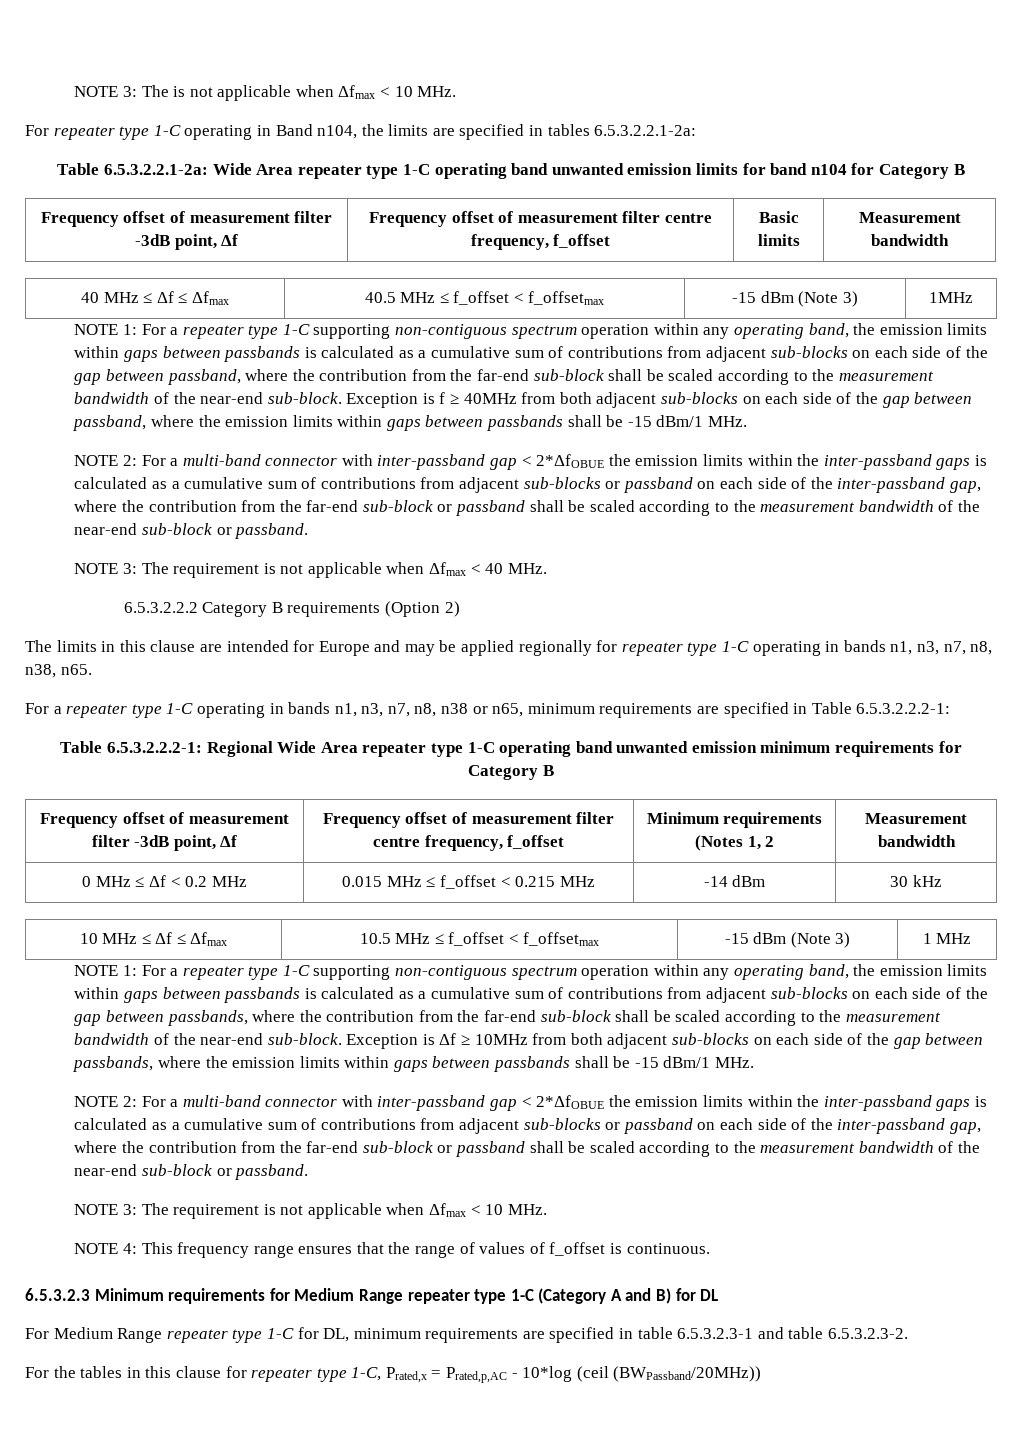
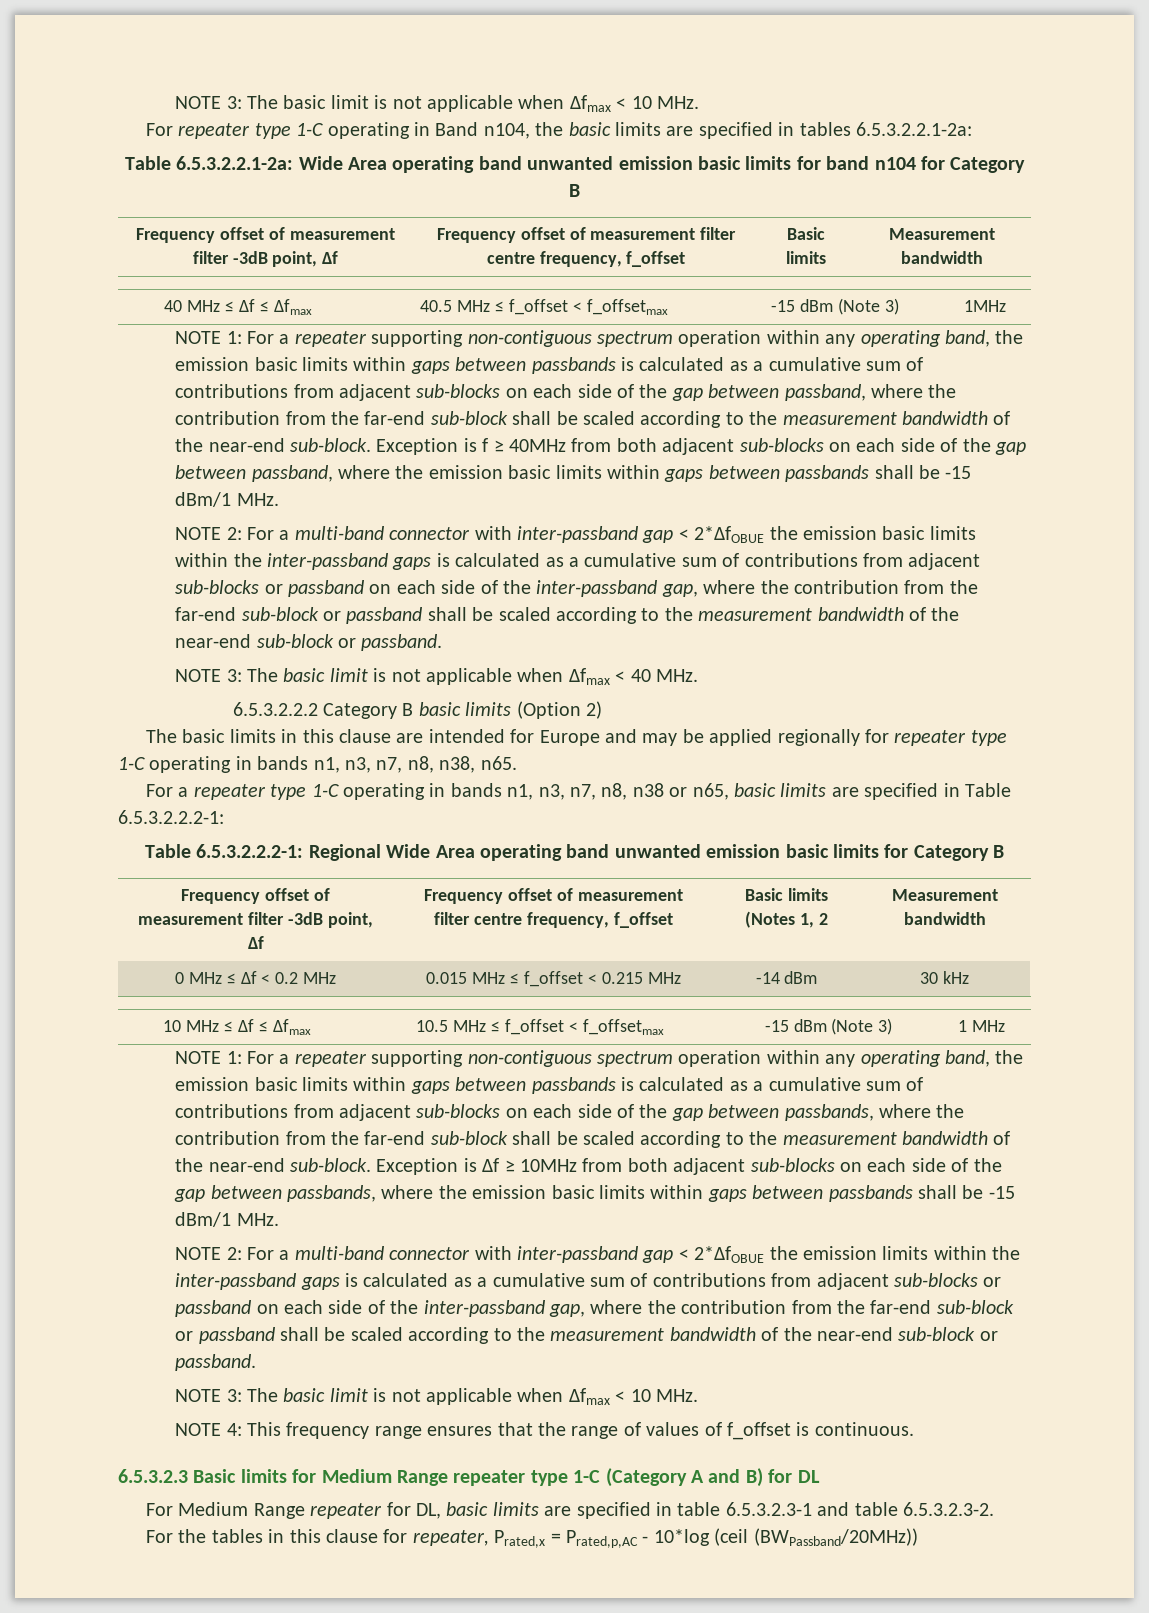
[74,85,169,97] NOTE 3: The -> [175,95,369,109] NOTE 3: The basic limit
(384, 130) none -> [568,122,611,136] basic
[297,163,693,179] repeater type 1-C operating band unwanted emission -> [392,156,741,173] operating band unwanted emission basic
[248,324,310,339] type 1-C -> (367, 339) none
(943, 329) none -> [254,357,298,371] basic
(289, 421) none -> [508,465,972,482] [175,492,279,507] [175,526,976,543] [175,553,981,570] [175,580,978,597] [175,607,960,624] [175,634,443,651] [175,668,699,685] [232,701,602,719] [145,729,1007,746] [118,756,517,773] [145,783,1011,800] [118,810,224,824] [144,844,1005,861] [181,888,330,904] [138,912,373,928] [247,936,264,949] [424,888,683,904] [434,912,673,928] [745,888,828,901] [745,911,828,928] [891,889,998,901] [903,912,986,925] [174,971,337,984] [426,971,681,987] [755,971,818,984] [920,971,969,984] [163,1019,311,1035] [416,1019,664,1035] [764,1018,893,1035] [958,1020,1005,1032] [175,1050,1024,1067] [175,1077,924,1094] [175,1104,965,1121] [175,1131,1011,1148] [175,1158,1002,1175] [174,1185,595,1202] basic limits within gaps between passbands shall be -15 dBm/1 MHz. // NOTE 2: For a multi-band connector with inter-passband gap < 2*ΔfOBUE the emission basic limits within the inter-passband gaps is calculated as a cumulative sum of contributions from adjacent sub-blocks or passband on each side of the inter-passband gap, where the contribution from the far-end sub-block or passband shall be scaled according to the measurement bandwidth of the near-end sub-block or passband. // NOTE 3: The basic limit is not applicable when Δfmax < 40 MHz. // 6.5.3.2.2.2 Category B basic limits (Option 2) // The basic limits in this clause are intended for Europe and may be applied regionally for repeater type 1-C operating in bands n1, n3, n7, n8, n38, n65. // For a repeater type 1-C operating in bands n1, n3, n7, n8, n38 or n65, basic limits are specified in Table 6.5.3.2.2.2-1: // Table 6.5.3.2.2.2-1: Regional Wide Area operating band unwanted emission basic limits for Category B // Frequency offset of measurement filter -3dB point, Δf | Frequency offset of measurement filter centre frequency, f_offset | Basic limits (Notes 1, 2 | Measurement bandwidth // 0 MHz ≤ Δf < 0.2 MHz | 0.015 MHz ≤ f_offset < 0.215 MHz | -14 dBm | 30 kHz // 10 MHz ≤ Δf ≤ Δfmax | 10.5 MHz ≤ f_offset < f_offsetmax | -15 dBm (Note 3) | 1 MHz // NOTE 1: For a repeater supporting non-contiguous spectrum operation within any operating band, the emission basic limits within gaps between passbands is calculated as a cumulative sum of contributions from adjacent sub-blocks on each side of the gap between passbands, where the contribution from the far-end sub-block shall be scaled according to the measurement bandwidth of the near-end sub-block. Exception is Δf ≥ 10MHz from both adjacent sub-blocks on each side of the gap between passbands, where the emission basic
[173,562,547,578] [123,601,460,617] [25,640,993,656] [25,664,92,678] [25,702,951,718] [60,741,962,757] [468,765,554,780] [40,812,289,828] [91,835,238,851] [322,812,615,828] [372,835,565,851] [646,812,823,828] [694,835,775,851] [865,813,967,824] [877,835,956,847] [82,875,247,887] [342,875,595,889] [703,875,766,887] [890,875,942,887] [79,932,228,946] [359,932,600,946] [724,932,851,948] [922,933,972,944] [74,964,988,980] [74,987,988,1003] [74,1010,941,1026] [74,1033,984,1049] [73,1056,755,1072] [74,1095,987,1111] [74,1118,981,1134] [74,1141,980,1157] [74,1164,309,1180] [74,1203,260,1219] requirement is not applicable when Δfmax < 40 MHz. // 6.5.3.2.2.2 Category B requirements (Option 2) // The limits in this clause are intended for Europe and may be applied regionally for repeater type 1-C operating in bands n1, n3, n7, n8, n38, n65. // For a repeater type 1-C operating in bands n1, n3, n7, n8, n38 or n65, minimum requirements are specified in Table 6.5.3.2.2.2-1: // Table 6.5.3.2.2.2-1: Regional Wide Area repeater type 1-C operating band unwanted emission minimum requirements for Category B // Frequency offset of measurement filter -3dB point, Δf | Frequency offset of measurement filter centre frequency, f_offset | Minimum requirements (Notes 1, 2 | Measurement bandwidth // 0 MHz ≤ Δf < 0.2 MHz | 0.015 MHz ≤ f_offset < 0.215 MHz | -14 dBm | 30 kHz // 10 MHz ≤ Δf ≤ Δfmax | 10.5 MHz ≤ f_offset < f_offsetmax | -15 dBm (Note 3) | 1 MHz // NOTE 1: For a repeater type 1-C supporting non-contiguous spectrum operation within any operating band, the emission limits within gaps between passbands is calculated as a cumulative sum of contributions from adjacent sub-blocks on each side of the gap between passbands, where the contribution from the far-end sub-block shall be scaled according to the measurement bandwidth of the near-end sub-block. Exception is Δf ≥ 10MHz from both adjacent sub-blocks on each side of the gap between passbands, where the emission limits within gaps between passbands shall be -15 dBm/1 MHz. // NOTE 2: For a multi-band connector with inter-passband gap < 2*ΔfOBUE the emission limits within the inter-passband gaps is calculated as a cumulative sum of contributions from adjacent sub-blocks or passband on each side of the inter-passband gap, where the contribution from the far-end sub-block or passband shall be scaled according to the measurement bandwidth of the near-end sub-block or passband. // NOTE 3: The requirement -> [283,1388,368,1402] basic limit
[94,1288,266,1304] Minimum requirements -> [193,1469,287,1483] Basic limits
[232,1327,519,1343] type 1-C for DL, minimum requirements -> [386,1502,539,1519] for DL, basic limits
[251,1367,382,1382] repeater type 1-C, -> [412,1530,489,1546] repeater,

